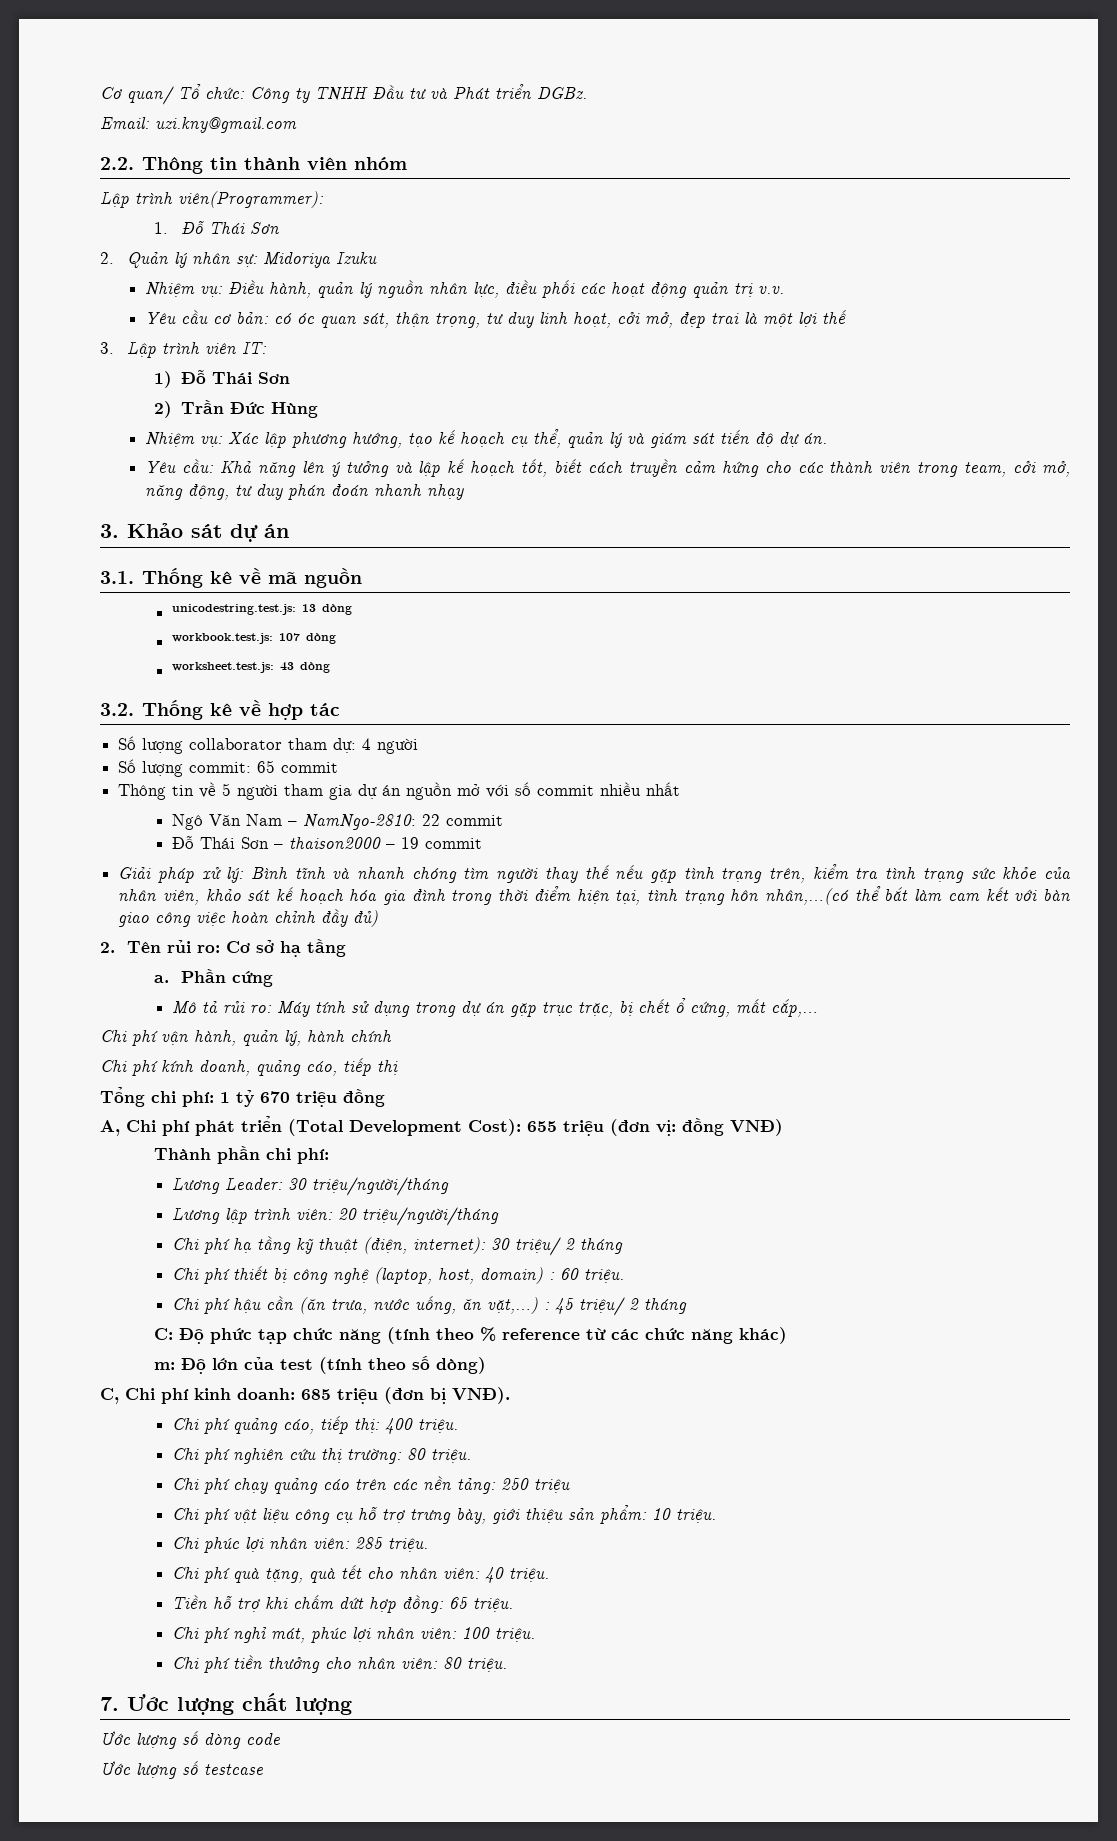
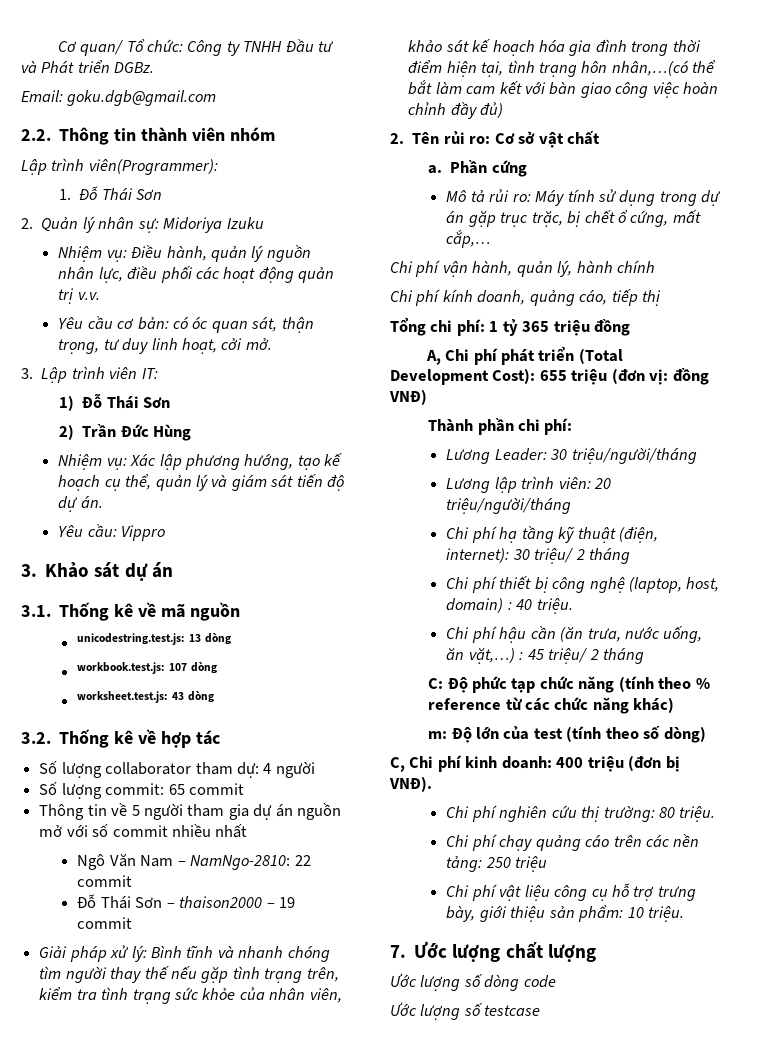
[155,117,297,133] uzi.kny@gmail.com -> [67,90,217,106] goku.dgb@gmail.com
[645,310,848,328] mở, đẹp trai là một lợi thế -> [245,338,272,350] mở.
[219,459,1070,477] [145,484,465,500] Khả năng lên ý tưởng và lập kế hoạch tốt, biết cách truyền cảm hứng cho các thành viên trong team, cởi mở, năng động, tư duy phán đoán nhanh nhạy -> [121,525,166,541] Vippro
[280,939,347,957] hạ tầng -> [538,131,600,148] vật chất
[260,1091,290,1103] 670 -> [522,321,550,332] 365
[560,1268,580,1280] 60 -> [516,599,533,610] 40
[301,1389,331,1400] 685 -> [556,757,584,768] 400
[172,1416,459,1434] // Chi phí quảng cáo, tiếp thị: 400 triệu. -> (432, 784) none
[172,1537,429,1553] [172,1565,550,1583] [172,1595,514,1613] [172,1627,536,1643] [172,1655,508,1673] // Chi phúc lợi nhân viên: 285 triệu. // Chi phí quà tặng, quà tết cho nhân viên: 40 triệu. // Tiền hỗ trợ khi chấm dứt hợp đồng: 65 triệu. // Chi phí nghỉ mát, phúc lợi nhân viên: 100 triệu. // Chi phí tiền thưởng cho nhân viên: 80 triệu. -> (684, 914) none

